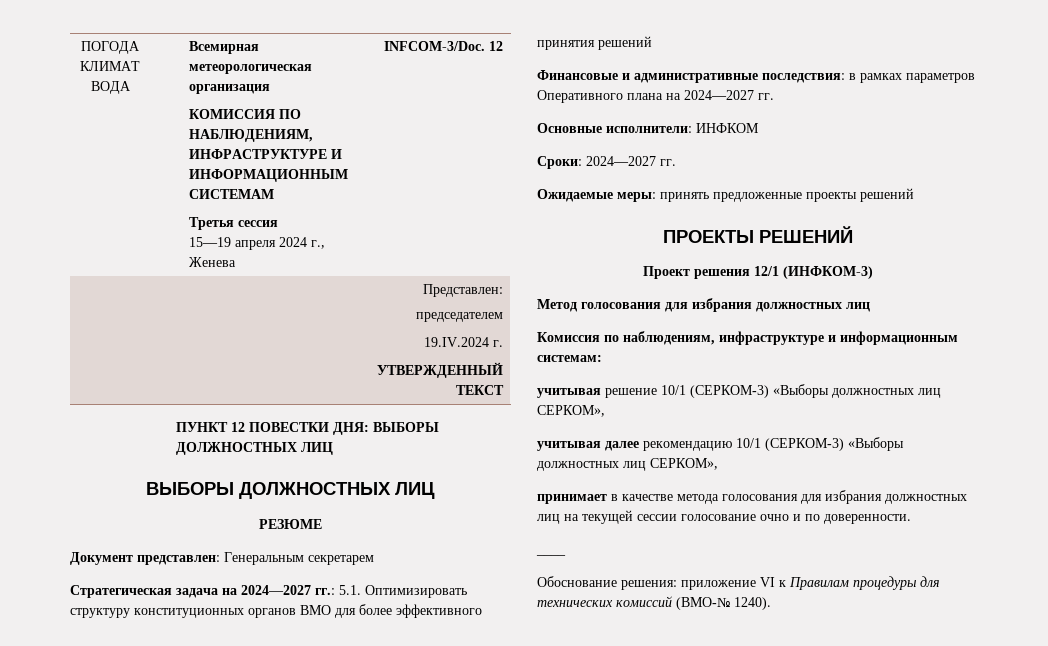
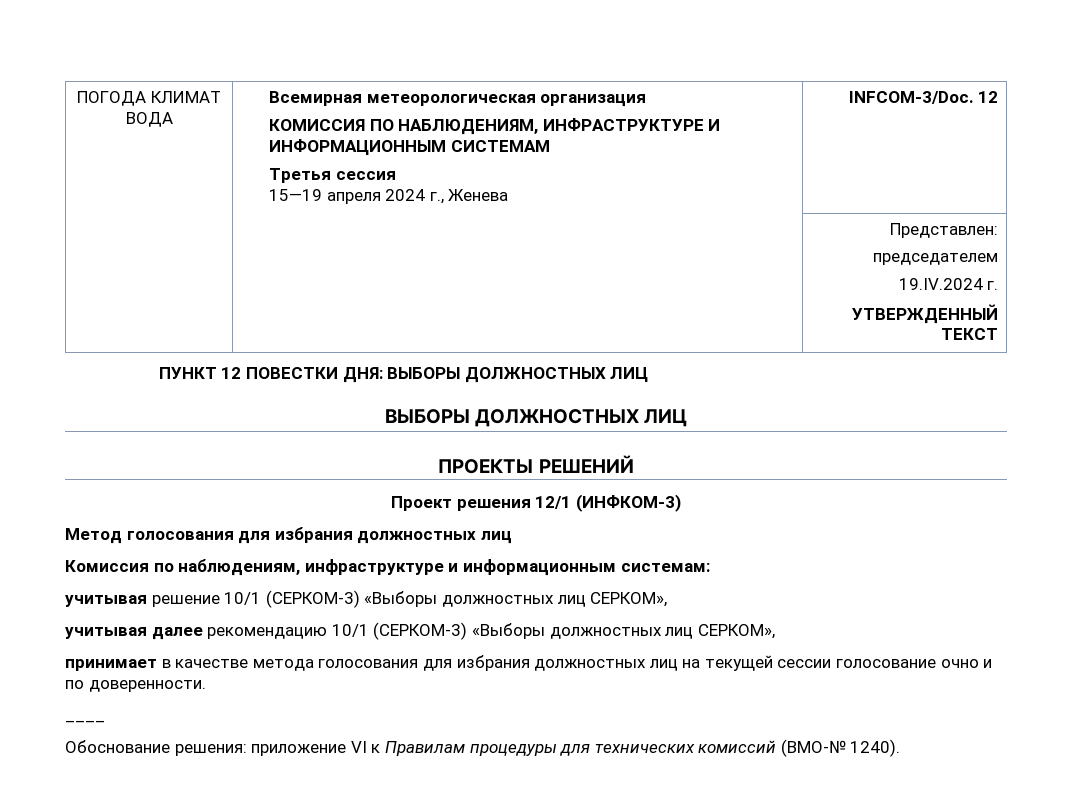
[259,519,322,529] [70,552,374,565] [70,585,467,598] [70,604,482,618] [537,36,652,50] [537,70,975,83] [537,90,774,103] [537,123,759,133] [537,156,676,169] [537,188,914,202] // РЕЗЮМЕ // Документ представлен: Генеральным секретарем // Стратегическая задача на 2024—2027 гг.: 5.1. Оптимизировать структуру конституционных органов ВМО для более эффективного принятия решений // Финансовые и административные последствия: в рамках параметров Оперативного плана на 2024—2027 гг. // Основные исполнители: ИНФКОМ // Сроки: 2024—2027 гг. // Ожидаемые меры: принять предложенные проекты решений -> (688, 418) none

